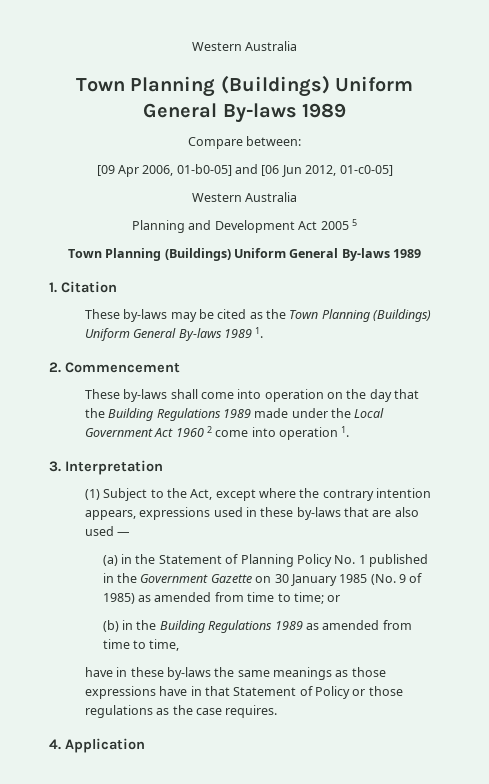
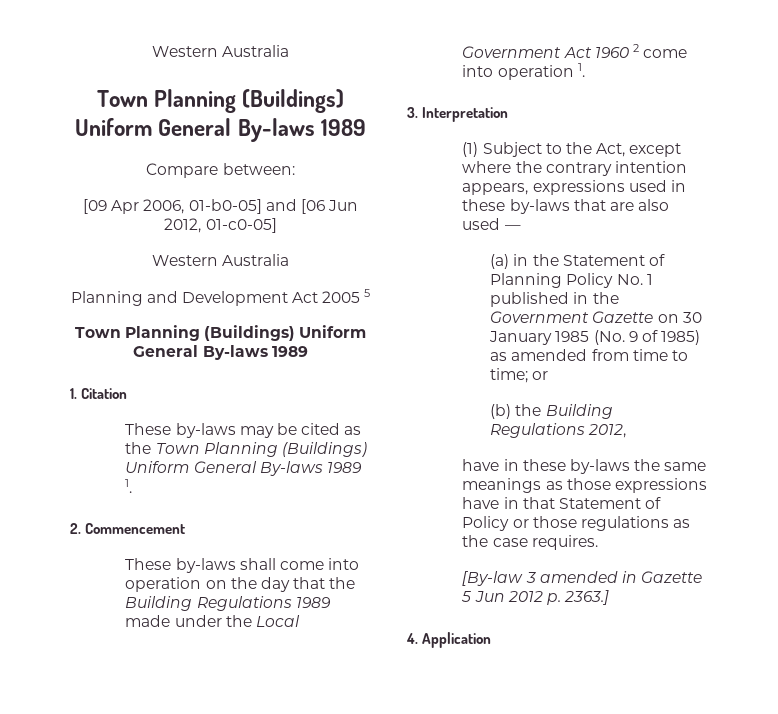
[122,620,412,633] [102,639,180,651] in the Building Regulations 1989 as amended from time to time, -> [515,404,613,419] [490,423,627,438] the Building Regulations 2012,
(278, 711) none -> [462,571,703,586] [461,590,610,605] // [By-law 3 amended in Gazette 5 Jun 2012 p. 2363.]

